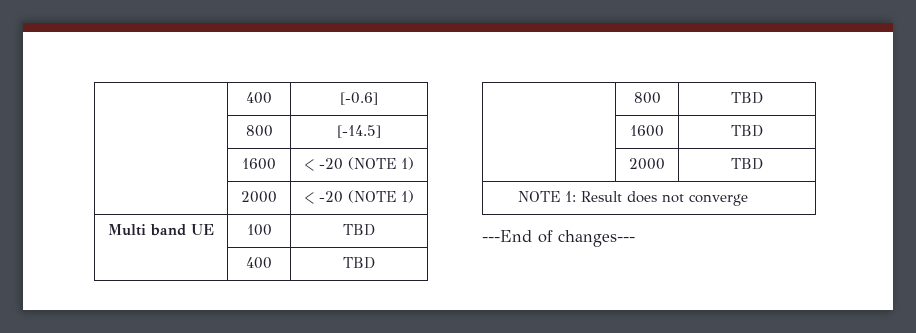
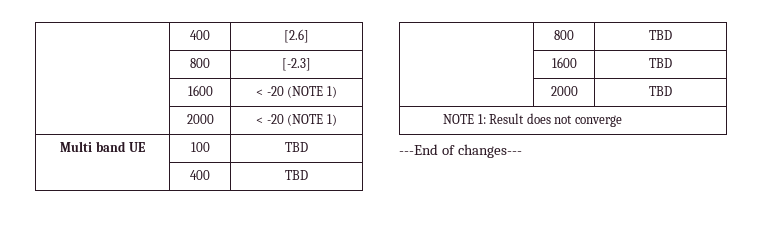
[246,92,272,104] [340,92,378,105] [245,125,273,137] [337,125,381,138] | 400 | [-0.6] // | 800 | [-14.5] -> [190,30,210,40] [284,29,309,43] [190,58,210,68] [282,58,311,71] | 400 | [2.6] // | 800 | [-2.3]

